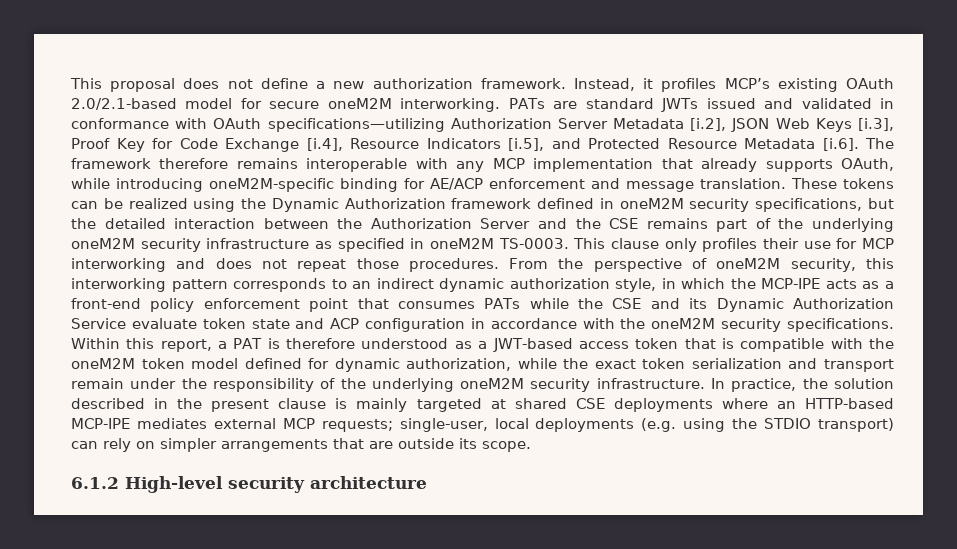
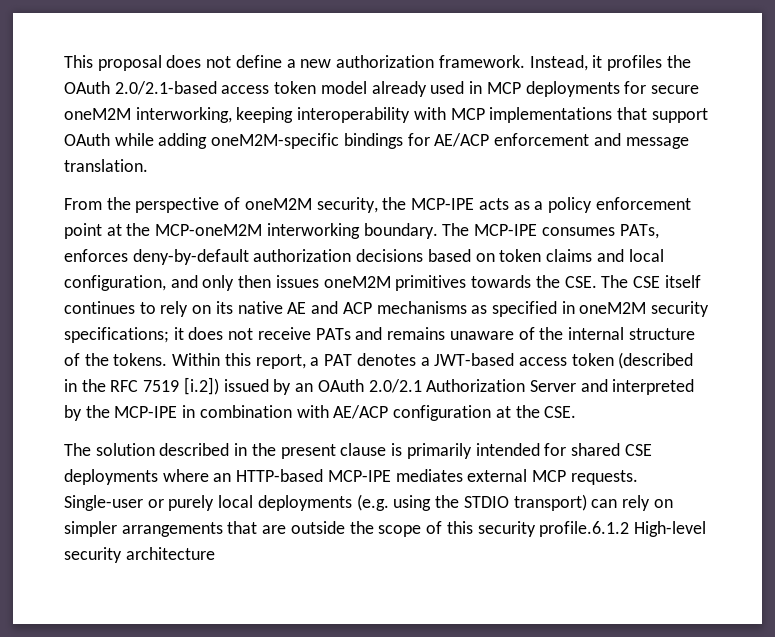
[724,78,894,92] [71,98,895,112] [71,118,894,132] [71,138,894,152] [71,158,895,172] [71,178,398,192] MCP’s existing OAuth 2.0/2.1-based model for secure oneM2M interworking. PATs are standard JWTs issued and validated in conformance with OAuth specifications—utilizing Authorization Server Metadata [i.2], JSON Web Keys [i.3], Proof Key for Code Exchange [i.4], Resource Indicators [i.5], and Protected Resource Metadata [i.6]. The framework therefore remains interoperable with any MCP implementation that already supports OAuth, while introducing oneM2M-specific binding -> [666,55,691,68] [64,81,699,97] [64,107,708,123] [64,133,403,149] the OAuth 2.0/2.1-based access token model already used in MCP deployments for secure oneM2M interworking, keeping interoperability with MCP implementations that support OAuth while adding oneM2M-specific bindings
[791,178,894,189] [71,198,894,212] [71,218,894,232] [71,238,894,252] [71,258,499,272] These tokens can be realized using the Dynamic Authorization framework defined in oneM2M security specifications, but the detailed interaction between the Authorization Server and the CSE remains part of the underlying oneM2M security infrastructure as specified in oneM2M TS-0003. This clause only profiles their use for MCP interworking and does not repeat those procedures. -> (148, 165) //
[866,258,895,269] [71,278,726,292] this interworking pattern corresponds to an indirect dynamic authorization style, in which -> (378, 205) none
[71,298,141,309] front-end -> (544, 205) none
[357,298,894,312] [71,318,894,332] that consumes PATs while the CSE and its Dynamic Authorization Service evaluate token state and ACP configuration in accordance with the oneM2M security specifications. -> [106,223,659,239] [64,249,664,265] [64,275,701,291] [64,301,710,317] [64,327,695,343] [64,353,168,366] at the MCP-oneM2M interworking boundary. The MCP-IPE consumes PATs, enforces deny-by-default authorization decisions based on token claims and local configuration, and only then issues oneM2M primitives towards the CSE. The CSE itself continues to rely on its native AE and ACP mechanisms as specified in oneM2M security specifications; it does not receive PATs and remains unaware of the internal structure of the tokens.
[267,338,894,352] [71,358,895,372] [71,378,828,392] is therefore understood as a JWT-based access token that is compatible with the oneM2M token model defined for dynamic authorization, while the exact token serialization and transport remain under the responsibility of the underlying oneM2M security infrastructure. In practice, the -> [356,352,694,369] [64,377,695,395] [64,405,577,421] [64,443,91,456] denotes a JWT-based access token (described in the RFC 7519 [i.2]) issued by an OAuth 2.0/2.1 Authorization Server and interpreted by the MCP-IPE in combination with AE/ACP configuration at the CSE. // The
[356,398,506,412] mainly targeted at -> [406,443,567,459] primarily intended for
[321,418,488,432] requests; single-user, -> [570,470,638,485] [64,495,215,511] requests. Single-user or purely
[459,438,531,452] [71,477,119,489] its scope. // 6.1.2 -> [349,521,630,537] the scope of this security profile.6.1.2

